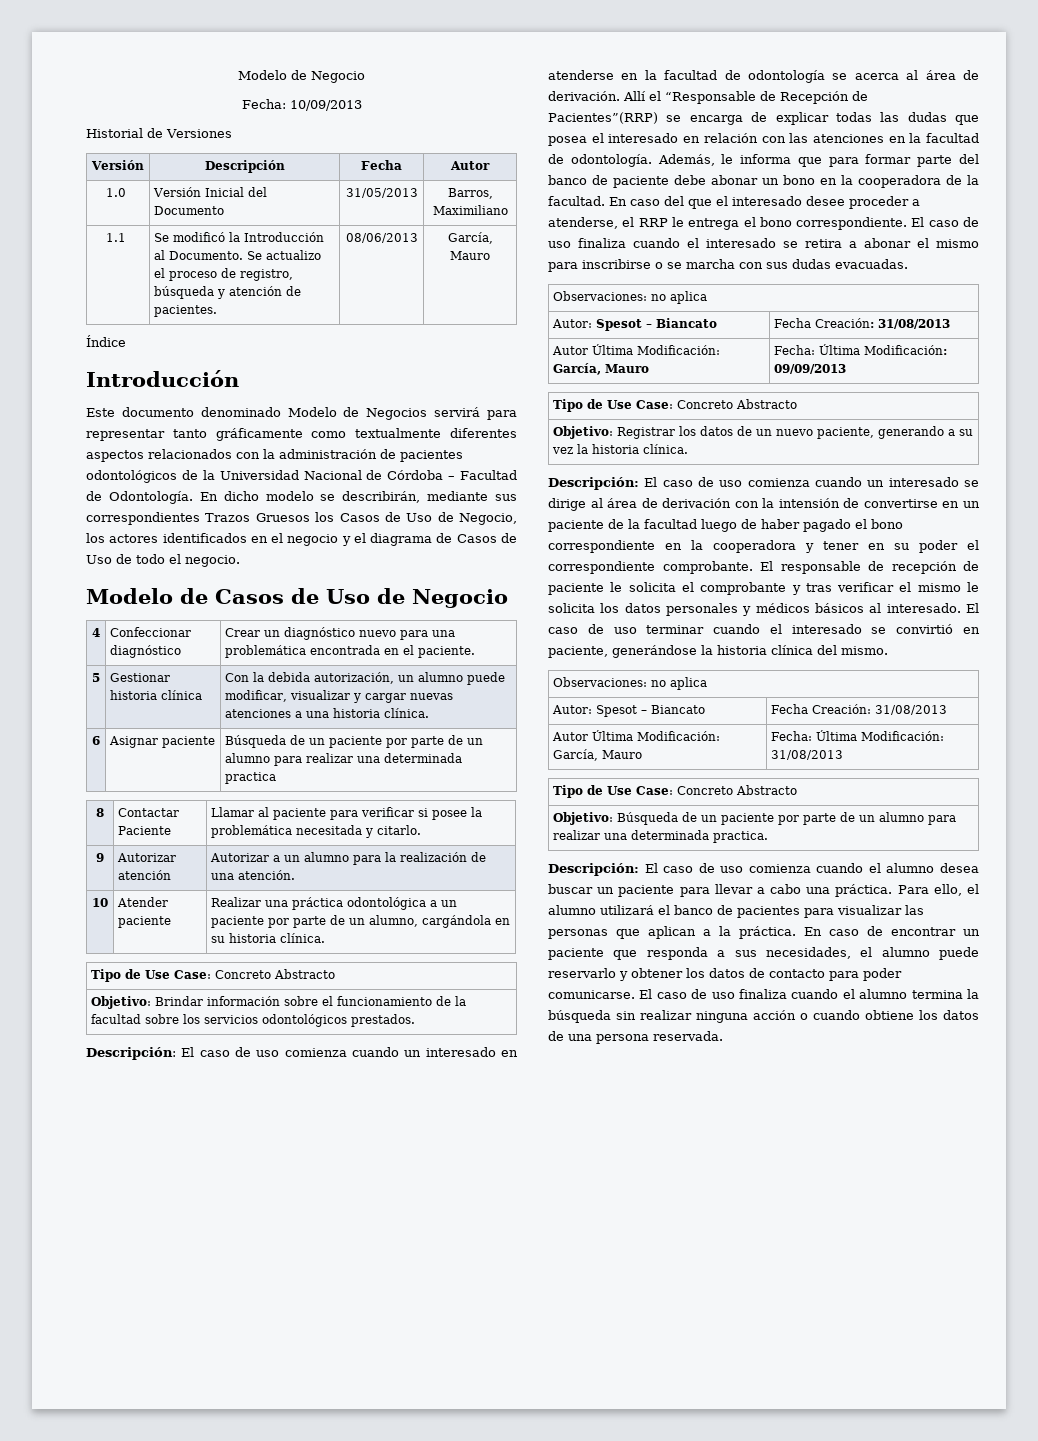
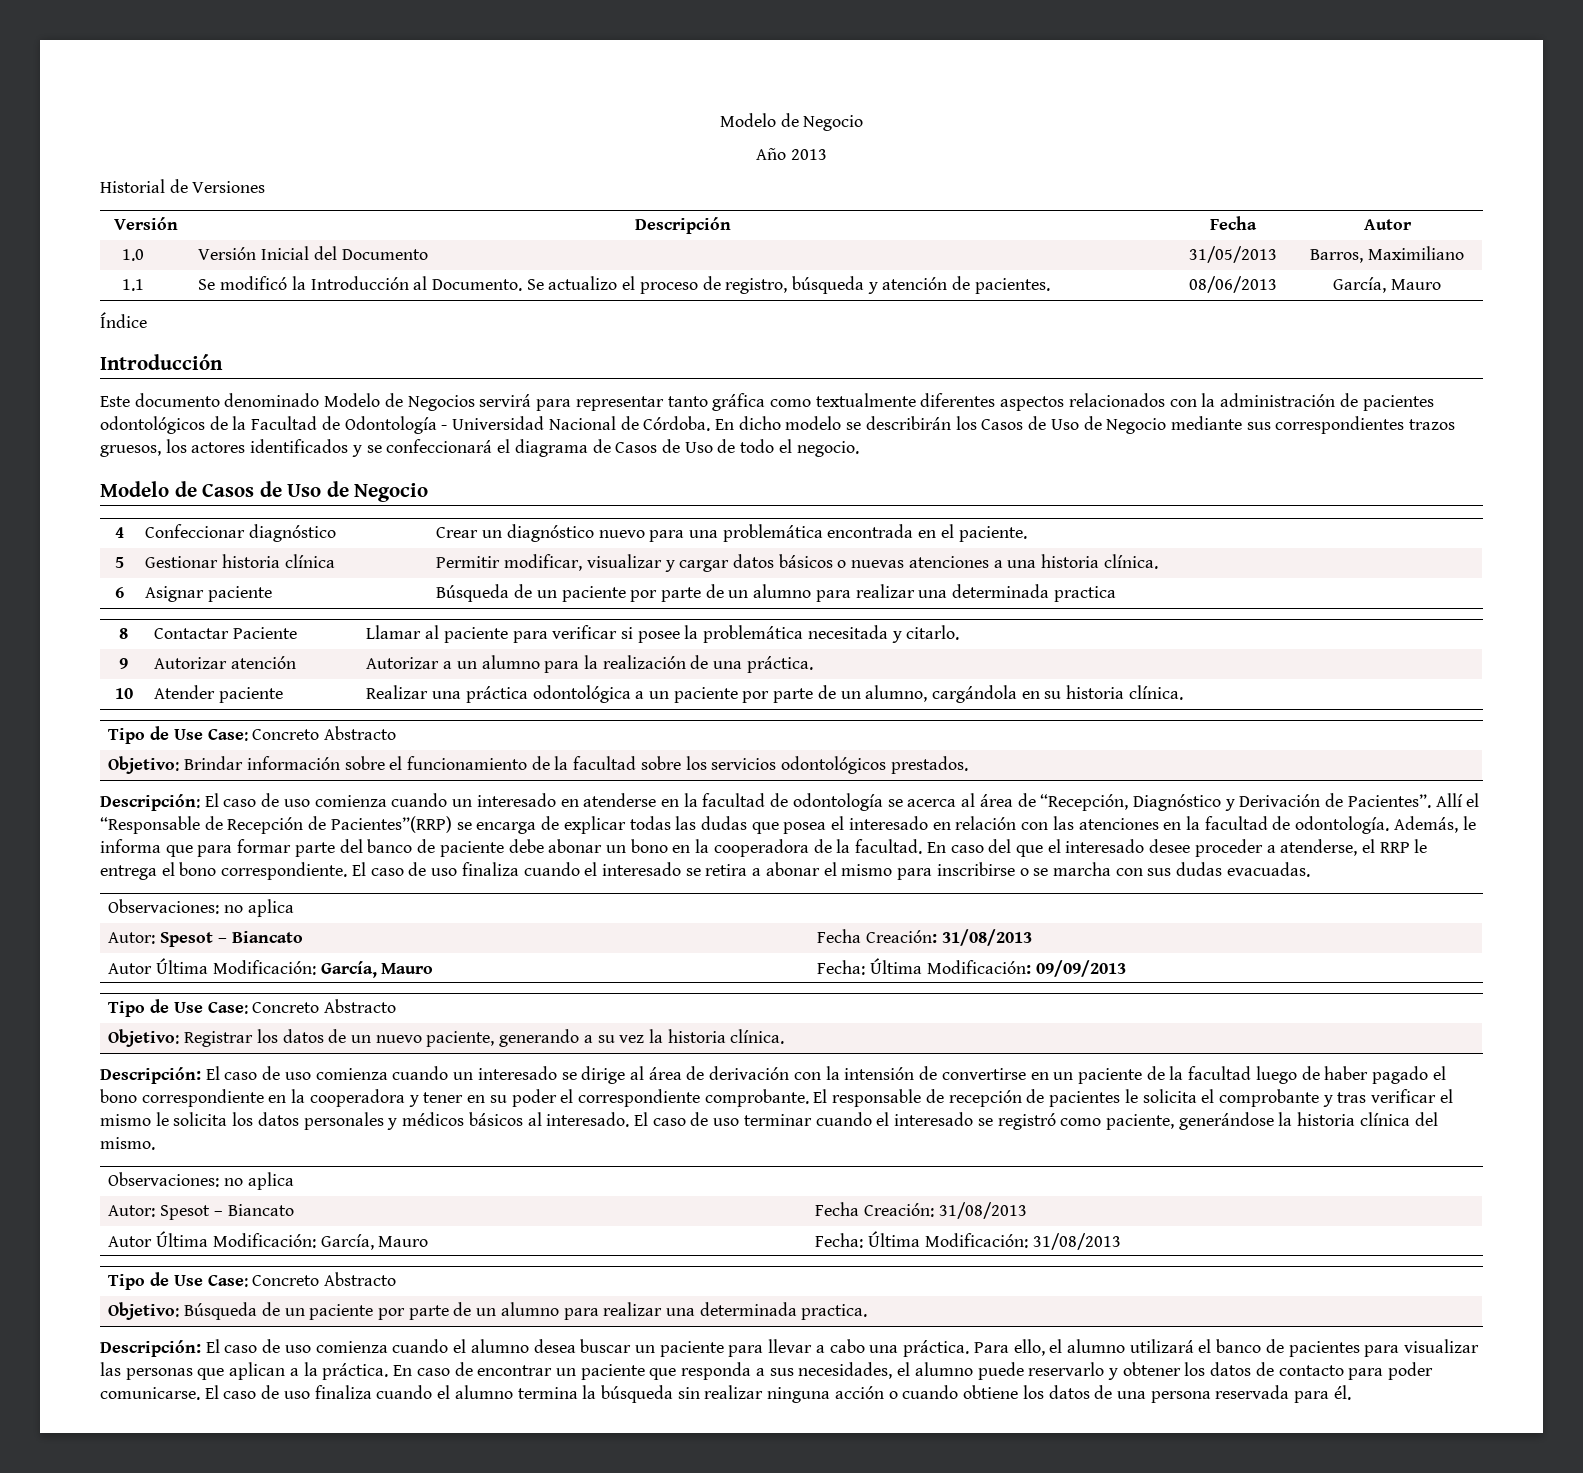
[241,99,362,111] Fecha: 10/09/2013 -> [756,148,827,160] Año 2013
[215,428,303,441] gráficamente -> [712,393,766,411] gráfica
[219,470,517,480] [86,491,517,504] [86,512,310,525] Universidad Nacional de Córdoba – Facultad de Odontología. En dicho modelo se describirán, mediante sus correspondientes Trazos Gruesos -> [251,416,951,434] Facultad de Odontología - Universidad Nacional de Córdoba. En dicho modelo se describirán
[459,513,517,525] [86,533,351,546] Negocio, los actores identificados en el negocio y -> [1106,416,1456,434] [100,439,493,457] Negocio mediante sus correspondientes trazos gruesos, los actores identificados y se confeccionará
[225,672,506,685] Con la debida autorización, un alumno puede -> [436,556,501,568] Permitir
(407, 698) none -> [732,554,847,568] datos básicos o
[238,870,296,880] atención. -> [746,656,813,673] práctica.
[548,91,620,101] derivación. -> [1040,793,1431,811] “Recepción, Diagnóstico y Derivación de Pacientes”.
[548,583,604,595] paciente -> [1049,1091,1121,1107] pacientes
[896,624,980,634] convirtió en -> [997,1113,1102,1130] registró como
[653,1031,723,1041] reservada. -> [1215,1385,1351,1403] reservada para él.

